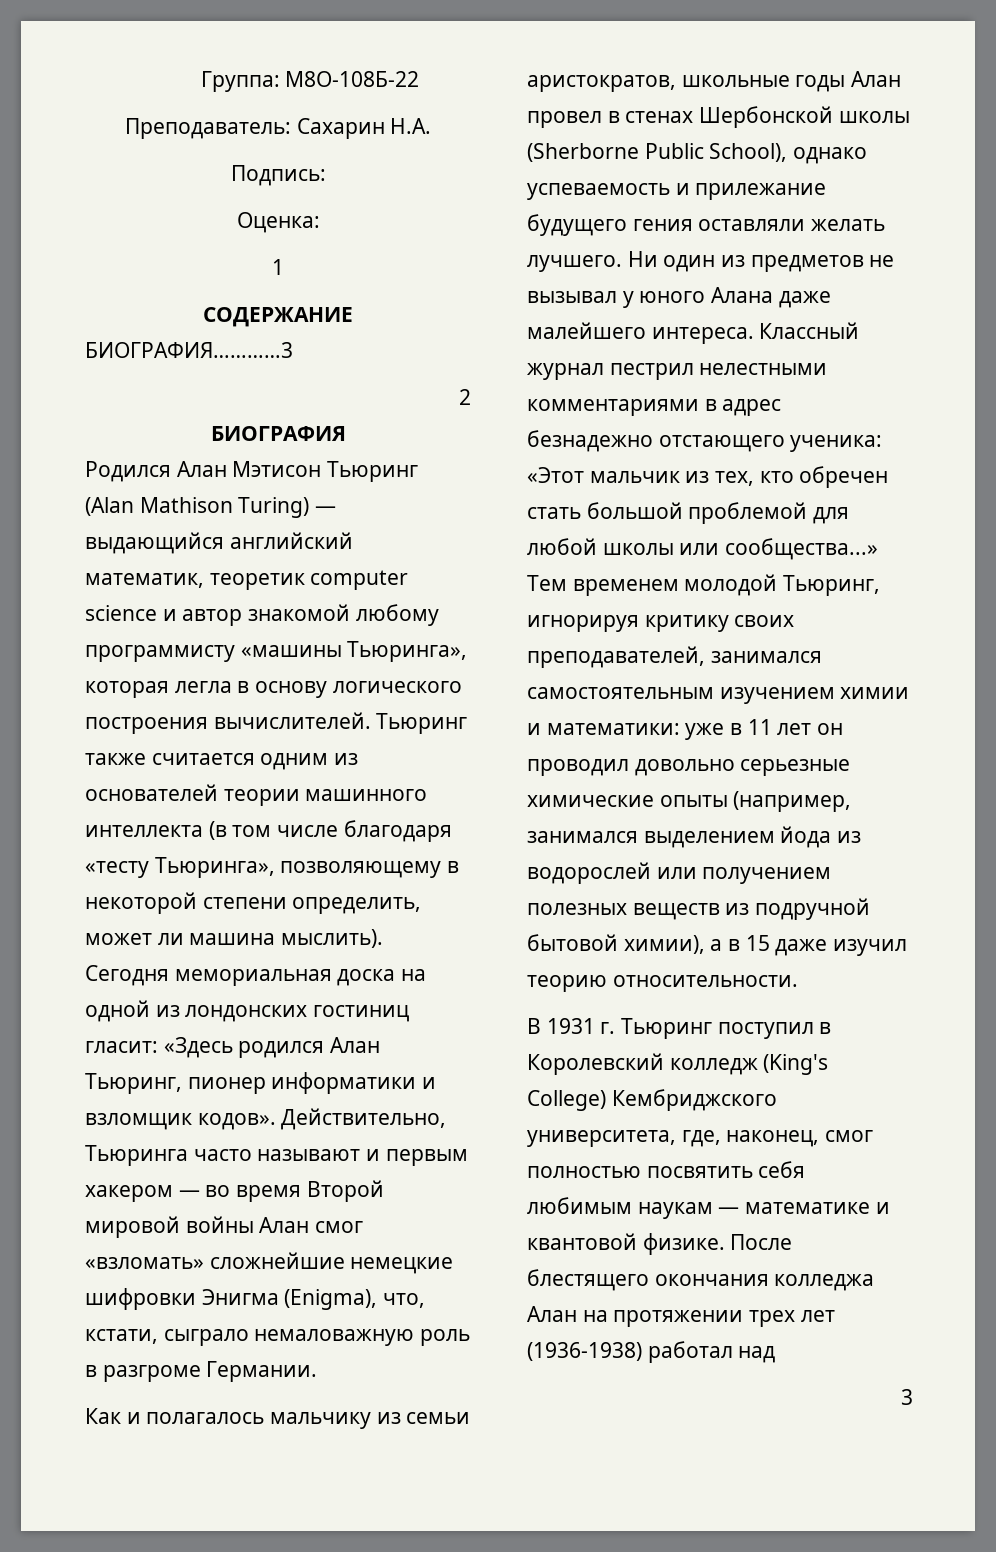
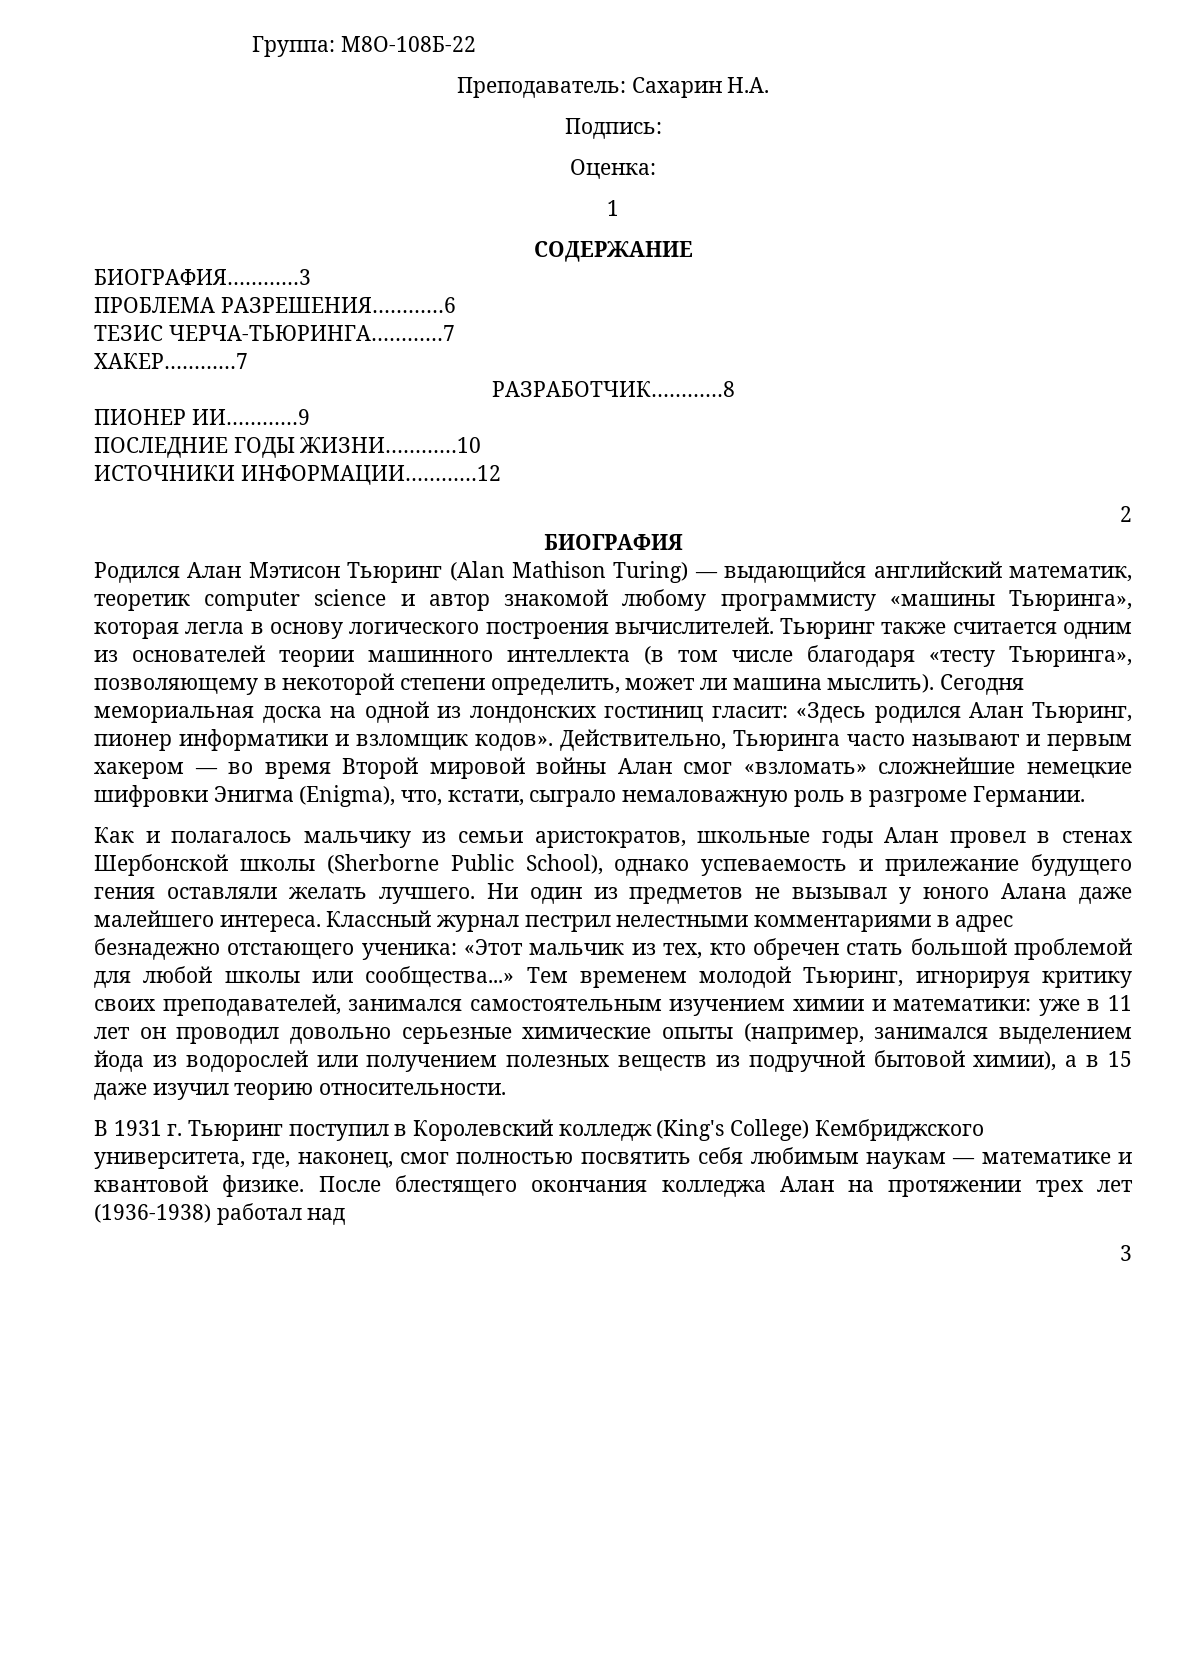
(293, 350) none -> [94,297,456,313] [94,325,455,341] [94,353,248,369] [491,381,735,397] [94,409,310,425] [94,437,482,458] [94,465,501,485] // ПРОБЛЕМА РАЗРЕШЕНИЯ…………6 // ТЕЗИС ЧЕРЧА-ТЬЮРИНГА…………7 // ХАКЕР…………7 // РАЗРАБОТЧИК…………8 // ПИОНЕР ИИ…………9 // ПОСЛЕДНИЕ ГОДЫ ЖИЗНИ…………10 // ИСТОЧНИКИ ИНФОРМАЦИИ…………12

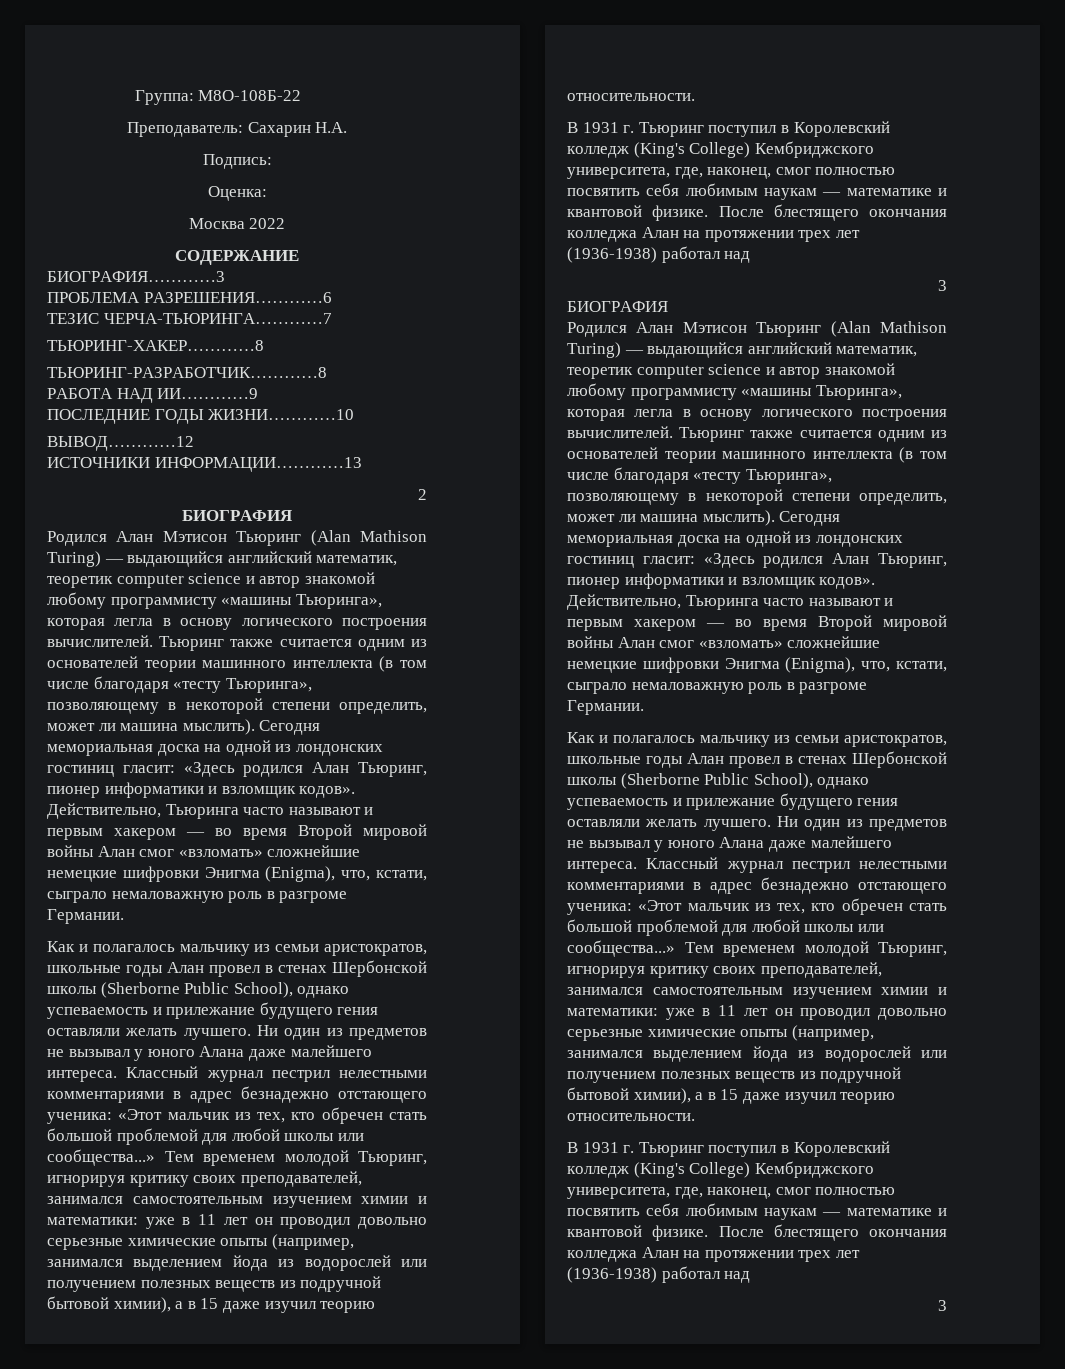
[607,200,619,216] 1 -> [188,218,286,229] Москва 2022
[94,353,248,369] [491,381,735,397] [94,409,186,425] ХАКЕР…………7 // РАЗРАБОТЧИК…………8 // ПИОНЕР -> [47,340,264,351] [47,367,327,378] [47,388,153,403] ТЬЮРИНГ-ХАКЕР…………8 // ТЬЮРИНГ-РАЗРАБОТЧИК…………8 // РАБОТА НАД
(482, 445) none -> [47,436,194,451] // ВЫВОД…………12
[240,465,501,485] ИНФОРМАЦИИ…………12 -> [154,457,362,472] ИНФОРМАЦИИ…………13
(1132, 1253) none -> [567,301,668,312] [567,321,947,337] [567,342,918,358] [567,363,895,379] [567,383,902,400] [567,409,947,421] [567,426,947,442] [567,447,947,463] [567,467,832,484] [567,489,947,505] [567,510,841,526] [567,531,903,547] [567,553,947,568] [567,573,876,589] [567,594,894,610] [567,615,947,631] [567,636,881,648] [567,657,947,673] [567,682,868,694] [567,700,644,715] [567,732,947,747] [567,751,947,768] [567,773,870,789] [567,793,899,810] [567,816,947,831] [567,836,892,852] [567,857,947,873] [567,877,947,894] [567,898,947,915] [567,919,884,936] [567,940,947,957] [567,962,882,978] [567,987,947,999] [567,1005,947,1020] [567,1025,874,1041] [567,1046,947,1062] [567,1067,902,1083] [567,1087,896,1104] [567,1113,695,1121] [567,1141,890,1157] [567,1161,874,1178] [567,1187,896,1199] [567,1203,947,1220] [567,1224,947,1241] [567,1247,860,1262] [567,1266,751,1283] [938,1300,947,1311] // БИОГРАФИЯ // Родился Алан Мэтисон Тьюринг (Alan Mathison Turing) — выдающийся английский математик, теоретик computer science и автор знакомой любому программисту «машины Тьюринга», которая легла в основу логического построения вычислителей. Тьюринг также считается одним из основателей теории машинного интеллекта (в том числе благодаря «тесту Тьюринга», позволяющему в некоторой степени определить, может ли машина мыслить). Сегодня мемориальная доска на одной из лондонских гостиниц гласит: «Здесь родился Алан Тьюринг, пионер информатики и взломщик кодов». Действительно, Тьюринга часто называют и первым хакером — во время Второй мировой войны Алан смог «взломать» сложнейшие немецкие шифровки Энигма (Enigma), что, кстати, сыграло немаловажную роль в разгроме Германии. // Как и полагалось мальчику из семьи аристократов, школьные годы Алан провел в стенах Шербонской школы (Sherborne Public School), однако успеваемость и прилежание будущего гения оставляли желать лучшего. Ни один из предметов не вызывал у юного Алана даже малейшего интереса. Классный журнал пестрил нелестными комментариями в адрес безнадежно отстающего ученика: «Этот мальчик из тех, кто обречен стать большой проблемой для любой школы или сообщества...» Тем временем молодой Тьюринг, игнорируя критику своих преподавателей, занимался самостоятельным изучением химии и математики: уже в 11 лет он проводил довольно серьезные химические опыты (например, занимался выделением йода из водорослей или получением полезных веществ из подручной бытовой химии), а в 15 даже изучил теорию относительности. // В 1931 г. Тьюринг поступил в Королевский колледж (King's College) Кембриджского университета, где, наконец, смог полностью посвятить себя любимым наукам — математике и квантовой физике. После блестящего окончания колледжа Алан на протяжении трех лет (1936-1938) работал над // 3

